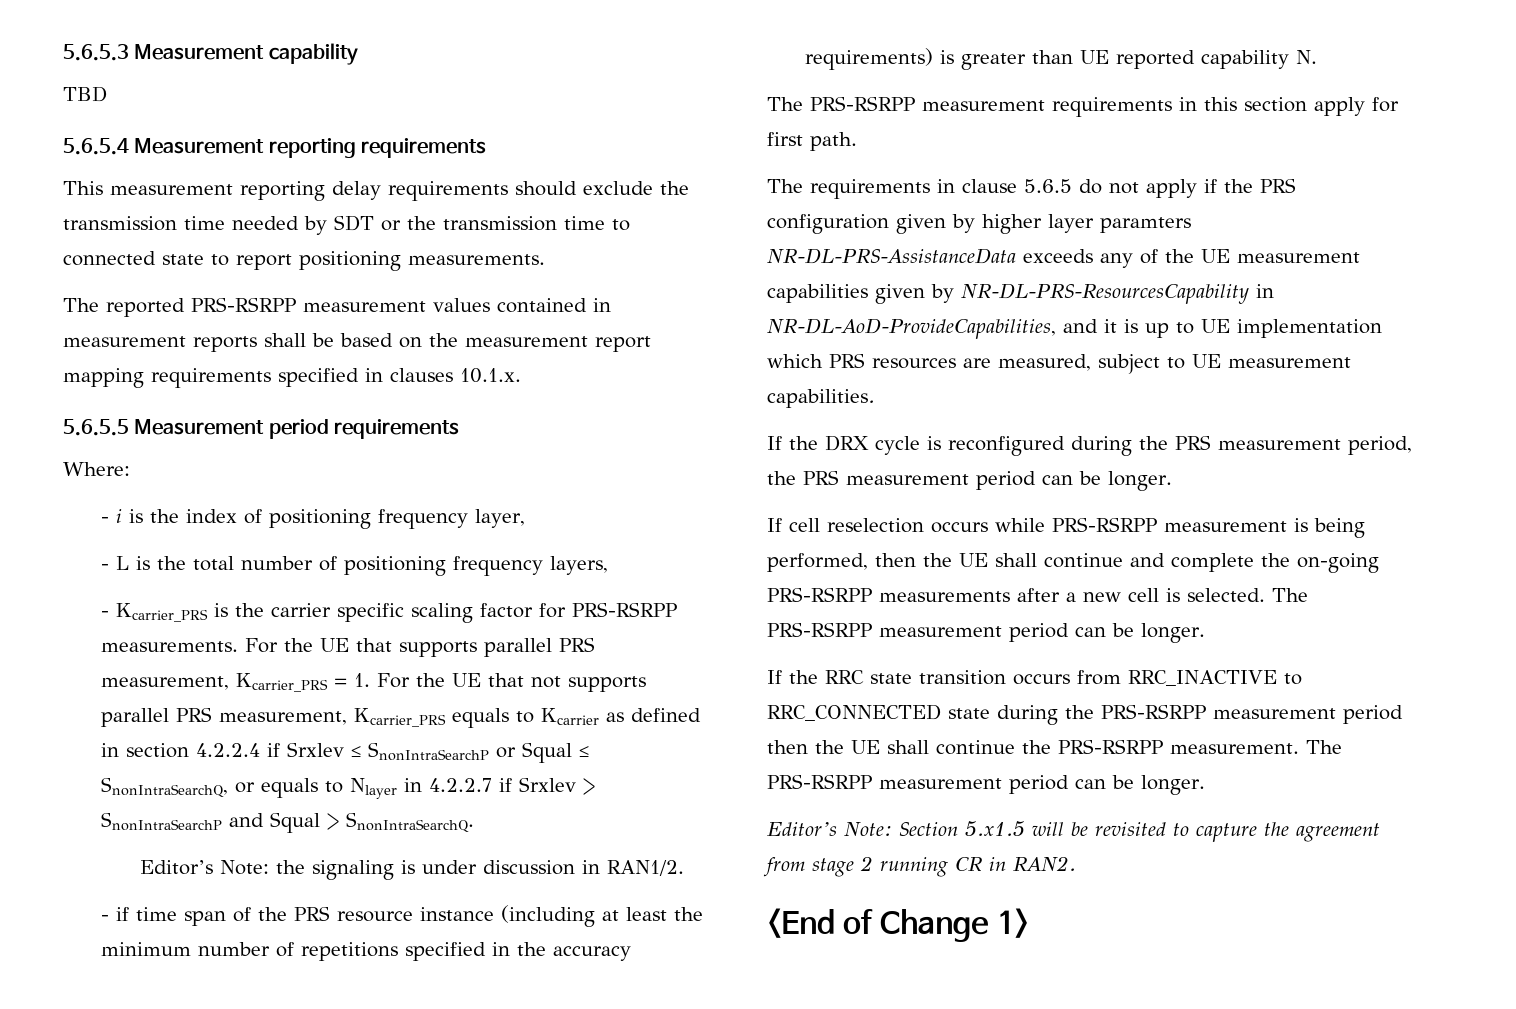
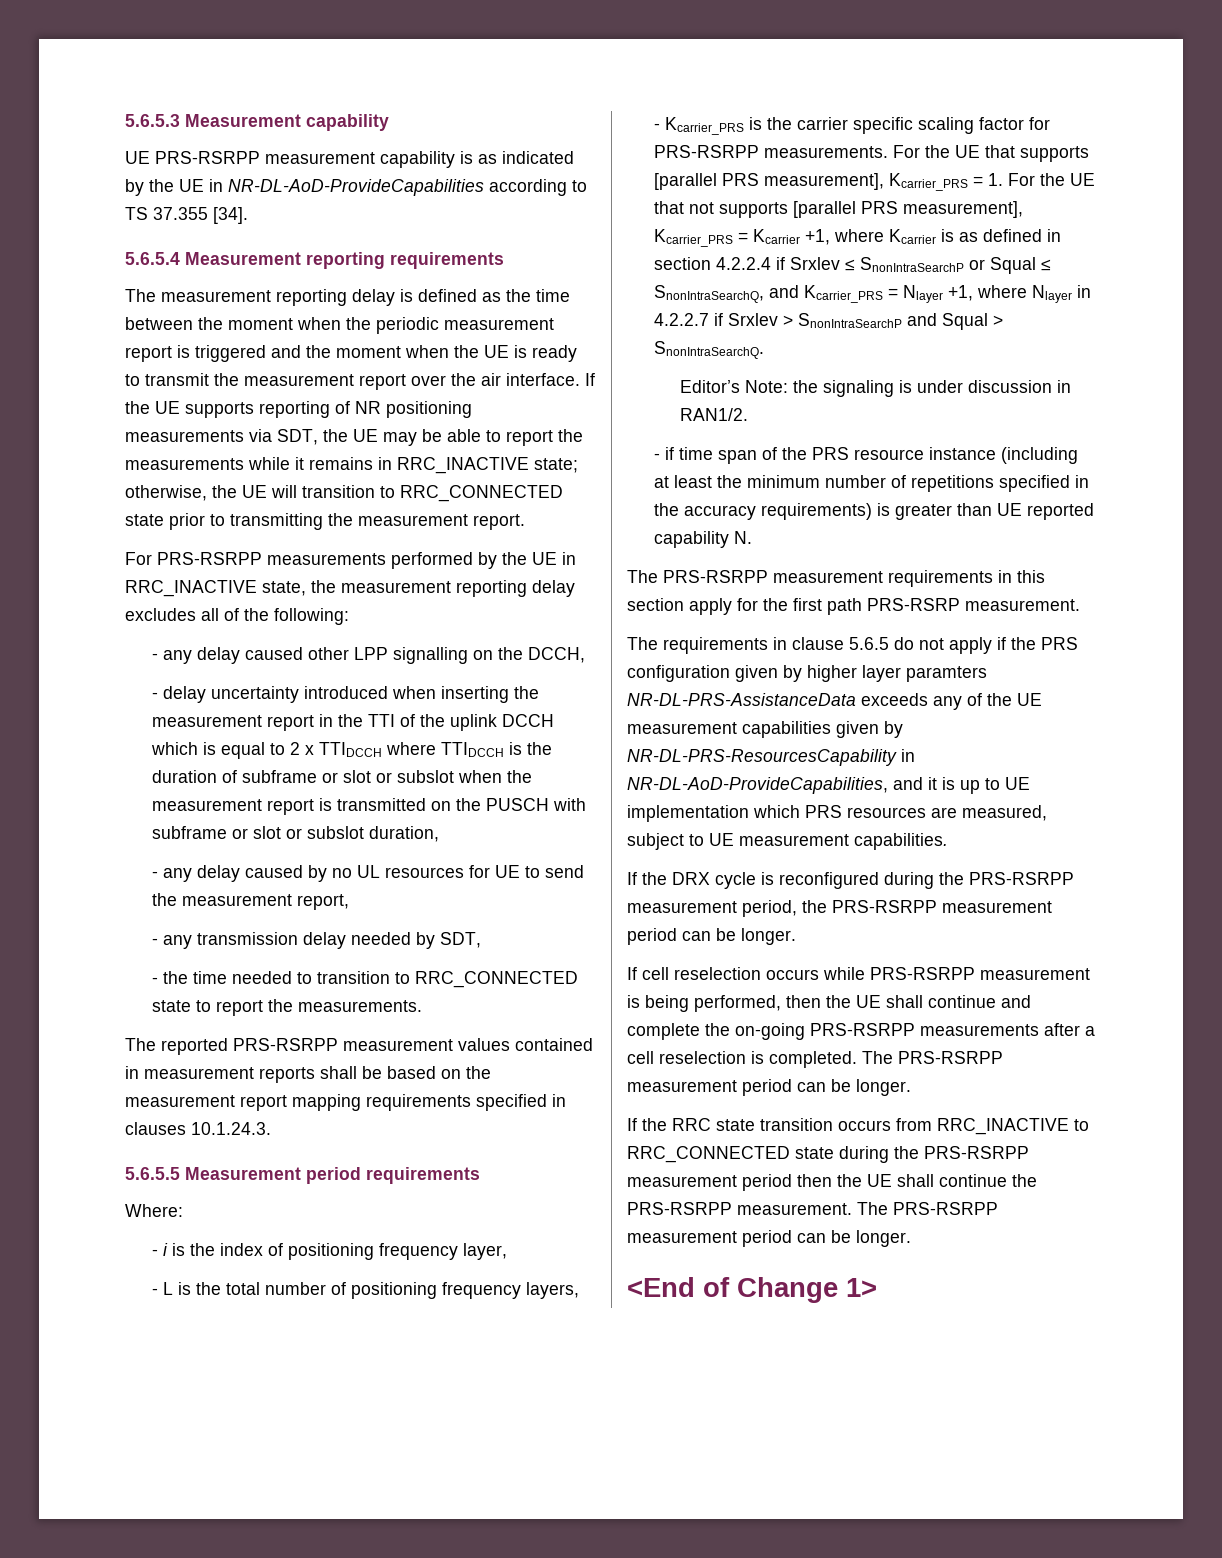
[63,86,107,102] TBD -> [125,151,574,168] [125,179,587,196] [125,207,248,224] UE PRS-RSRPP measurement capability is as indicated by the UE in NR-DL-AoD-ProvideCapabilities according to TS 37.355 [34].
[63,181,689,201] [63,215,630,235] [63,251,156,266] This measurement reporting delay requirements should exclude the transmission time needed by SDT or the transmission time to connected -> [125,289,570,306] [125,317,554,334] [125,345,577,362] [125,373,595,390] [125,401,472,418] [125,429,583,446] [125,457,578,474] [125,485,563,502] [125,513,525,530] [125,552,576,569] [125,580,575,597] [125,608,349,625] [151,647,585,664] [151,686,539,703] [151,714,554,731] [150,742,552,759] [151,770,532,783] [151,798,586,815] [151,826,439,842] [151,865,584,882] [151,893,349,910] [151,932,481,949] [151,971,578,988] The measurement reporting delay is defined as the time between the moment when the periodic measurement report is triggered and the moment when the UE is ready to transmit the measurement report over the air interface. If the UE supports reporting of NR positioning measurements via SDT, the UE may be able to report the measurements while it remains in RRC_INACTIVE state; otherwise, the UE will transition to RRC_CONNECTED state prior to transmitting the measurement report. // For PRS-RSRPP measurements performed by the UE in RRC_INACTIVE state, the measurement reporting delay excludes all of the following: // - any delay caused other LPP signalling on the DCCH, // - delay uncertainty introduced when inserting the measurement report in the TTI of the uplink DCCH which is equal to 2 x TTIDCCH where TTIDCCH is the duration of subframe or slot or subslot when the measurement report is transmitted on the PUSCH with subframe or slot or subslot duration, // - any delay caused by no UL resources for UE to send the measurement report, // - any transmission delay needed by SDT, // - the time needed to transition to RRC_CONNECTED
[299,251,401,271] positioning -> [267,999,293,1012] the
[460,368,521,383] 10.1.x. -> [191,1122,271,1135] 10.1.24.3.
[484,637,596,657] [101,676,230,690] parallel PRS measurement, -> [653,173,884,190] [parallel PRS measurement],
[101,707,600,728] parallel PRS measurement, Kcarrier_PRS equals to Kcarrier -> [792,201,1023,218] [653,229,954,247] [parallel PRS measurement], Kcarrier_PRS = Kcarrier +1, where Kcarrier is
[235,778,344,798] or equals to -> [768,285,1027,303] and Kcarrier_PRS = Nlayer +1, where
[767,132,857,151] first path. -> [763,598,1080,615] the first path PRS-RSRP measurement.
[1175,435,1211,450] PRS -> [969,872,1074,885] PRS-RSRPP
[803,470,839,485] PRS -> [832,900,937,913] PRS-RSRPP
[1083,588,1265,602] new cell is selected. -> [627,1051,857,1068] cell reselection is completed.
[767,821,1380,842] [763,856,1076,877] // Editor’s Note: Section 5.x1.5 will be revisited to capture the agreement from stage 2 running CR in RAN2. -> (911, 1238) none

